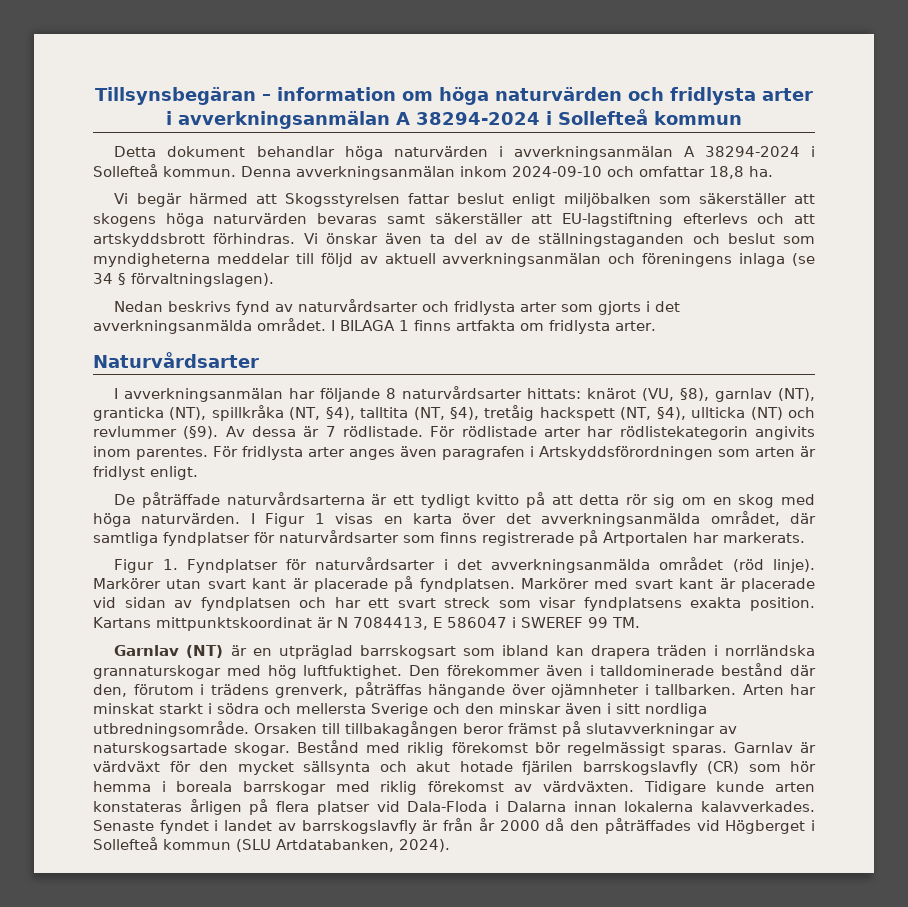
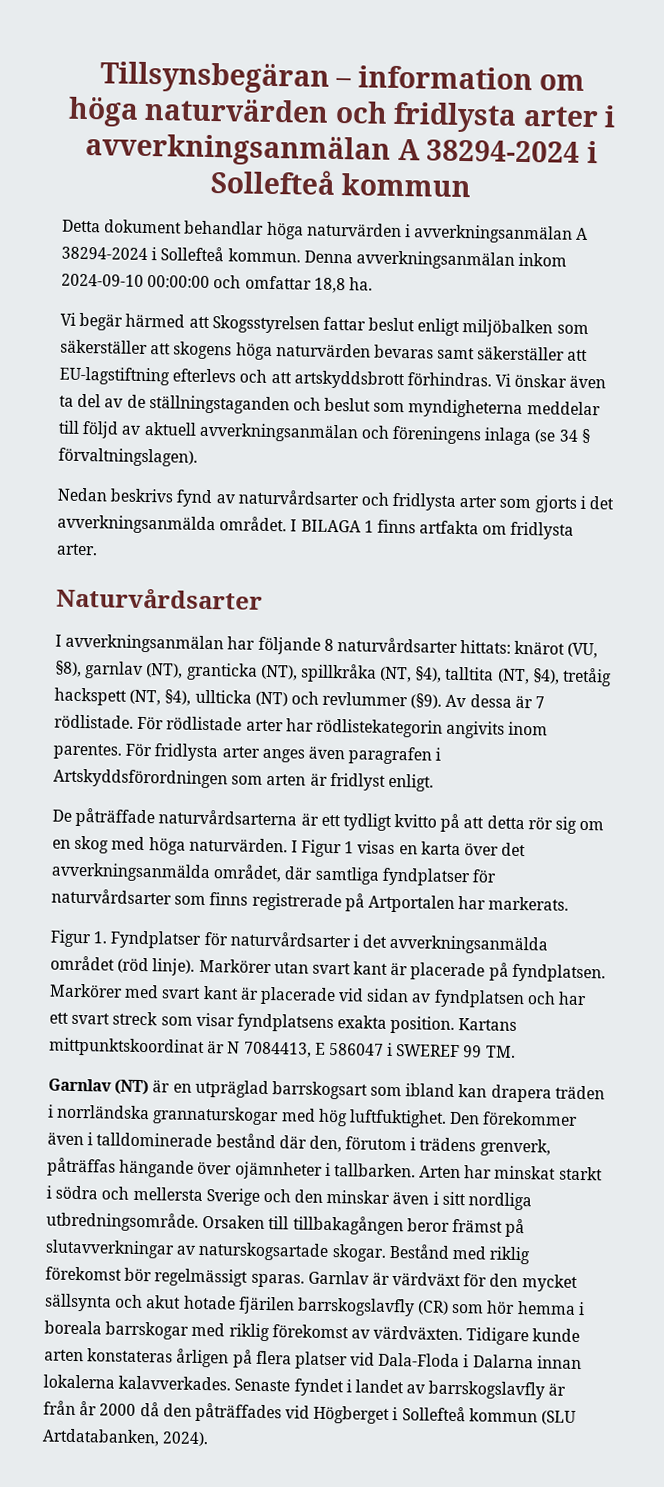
(602, 171) none -> [147,275,211,289] 00:00:00

